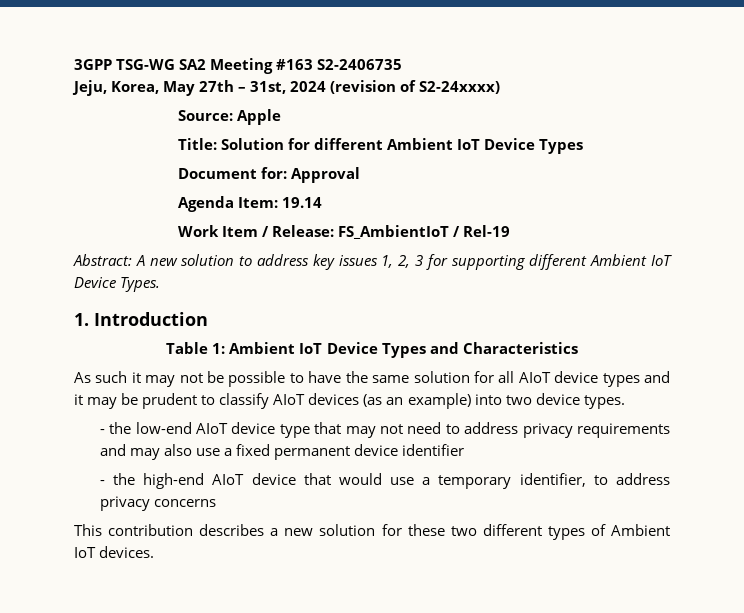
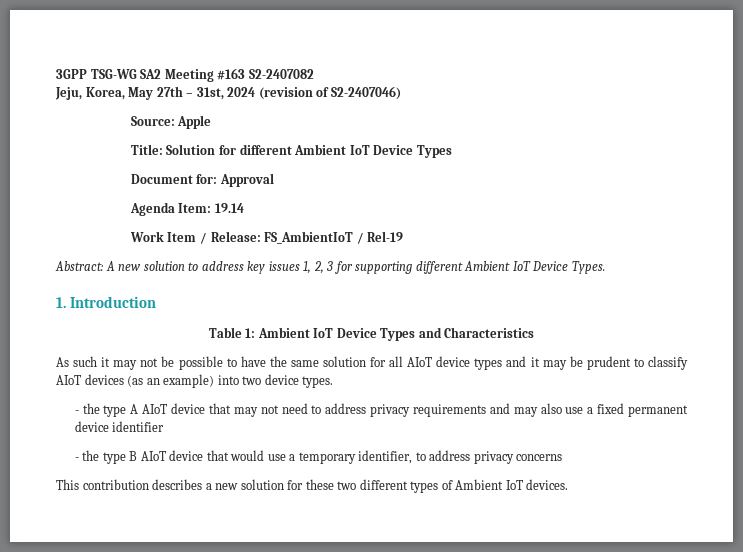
[317,59,403,70] S2-2406735 -> [248,69,314,79] S2-2407082
[419,81,501,94] S2-24xxxx) -> [330,86,401,100] S2-2407046)
[135,422,310,438] low-end AIoT device type -> [103,403,206,417] type A AIoT device
[143,473,205,489] high-end -> [102,451,138,464] type B

